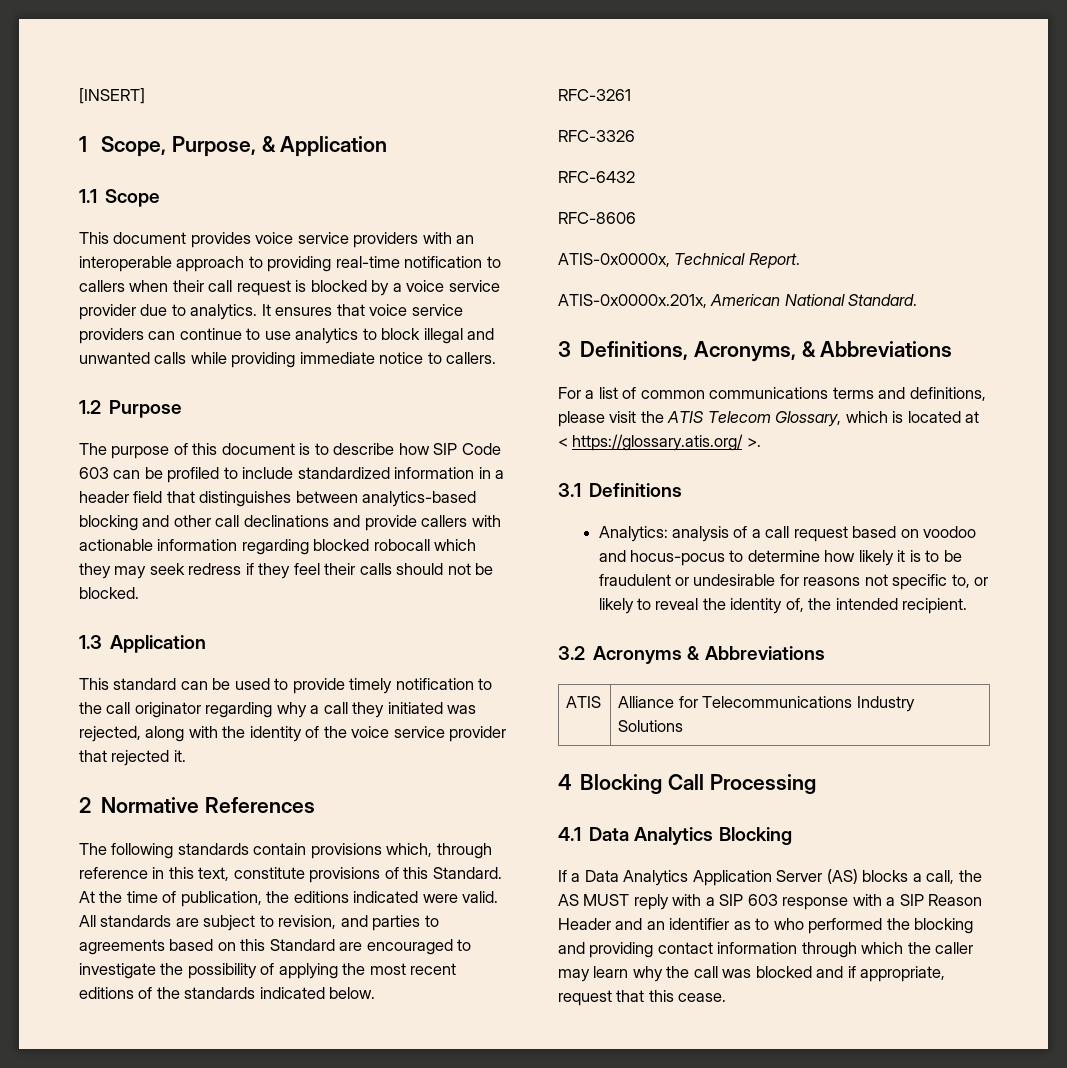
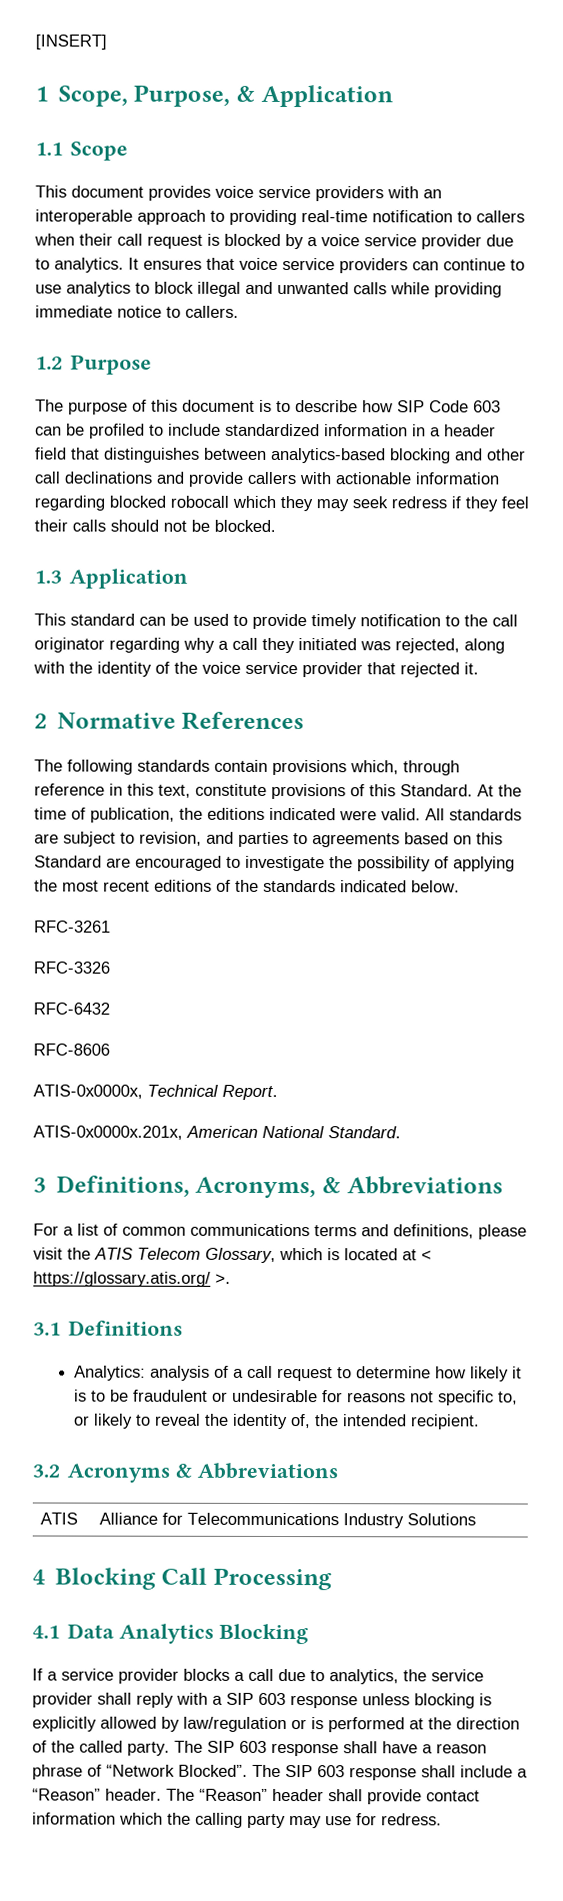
[852,526,977,538] [598,550,726,566] based on voodoo and hocus-pocus -> (333, 1374) none
[584,869,982,886] [558,894,630,906] Data Analytics Application Server (AS) blocks a call, the AS MUST -> [61,1668,484,1685] [32,1692,132,1708] service provider blocks a call due to analytics, the service provider shall
[852,894,983,906] [558,918,974,934] [558,942,654,958] with a SIP Reason Header and an identifier as to who performed the blocking and providing -> [362,1693,492,1709] [32,1716,520,1733] [32,1740,487,1757] [32,1764,528,1781] [32,1788,422,1805] unless blocking is explicitly allowed by law/regulation or is performed at the direction of the called party. The SIP 603 response shall have a reason phrase of “Network Blocked”. The SIP 603 response shall include a “Reason” header. The “Reason” header shall provide
[801,942,857,958] through -> (116, 1818) none
[935,942,974,954] [558,966,946,982] [558,990,727,1006] caller may learn why the call was blocked and if appropriate, request that this cease. -> [195,1812,442,1829] calling party may use for redress.

